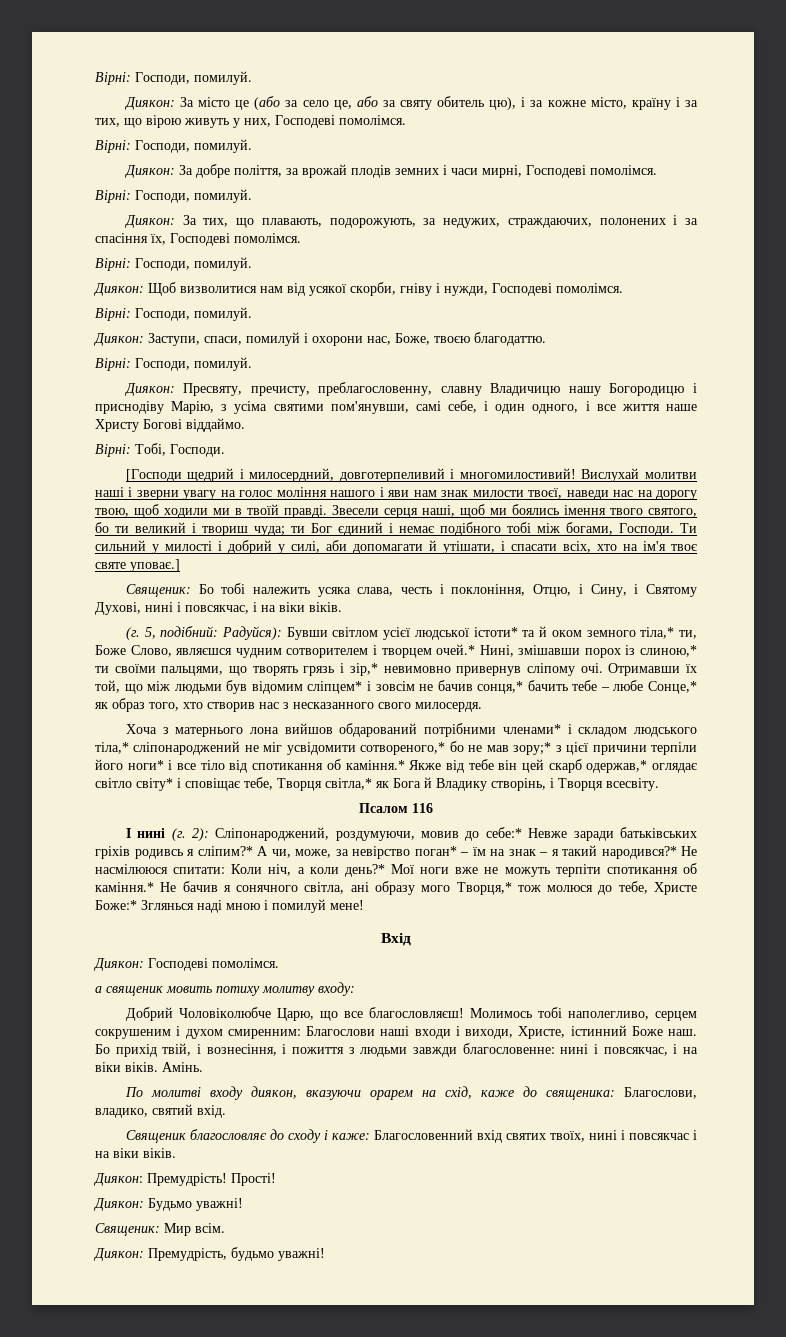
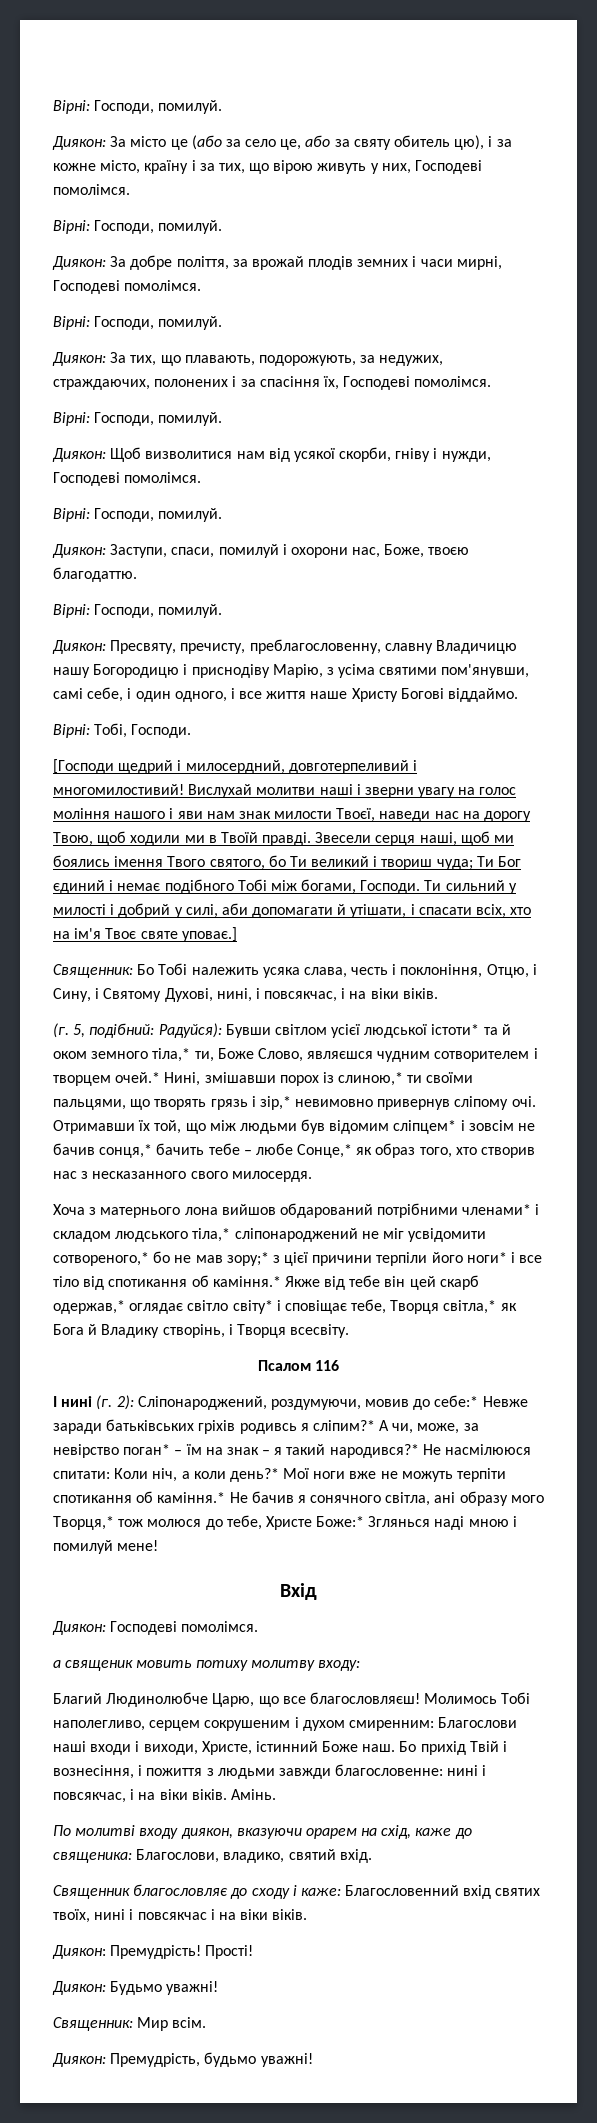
[528,488,563,499] твоєї, -> [336,808,376,822] Твоєї,
[95,508,129,517] твою, -> [53,832,93,846] Твою,
[247,504,279,515] твоїй -> [220,832,258,843] Твоїй
[610,508,643,515] твого -> [167,856,206,867] Твого
[115,526,129,533] ти -> [289,856,307,867] Ти
[291,526,305,533] ти -> [476,856,494,867] Ти
[507,522,531,533] тобі -> [237,879,267,891] Тобі
[671,544,697,551] твоє -> [105,928,137,939] Твоє
[125,583,246,597] Священик: Бо тобі -> [53,963,188,978] Священник: Бо Тобі
[145,602,173,612] нині -> [216,988,252,1002] нині,
[125,1007,271,1021] Добрий Чоловіколюбче -> [53,1692,209,1707] Благий Людинолюбче
[537,1007,562,1018] тобі -> [501,1692,531,1704] Тобі
[162,1043,192,1056] твій, -> [469,1741,499,1752] Твій
[125,1130,186,1143] Священик -> [53,1885,130,1899] Священник
[95,1223,160,1236] Священик: -> [53,2017,133,2031] Священник:

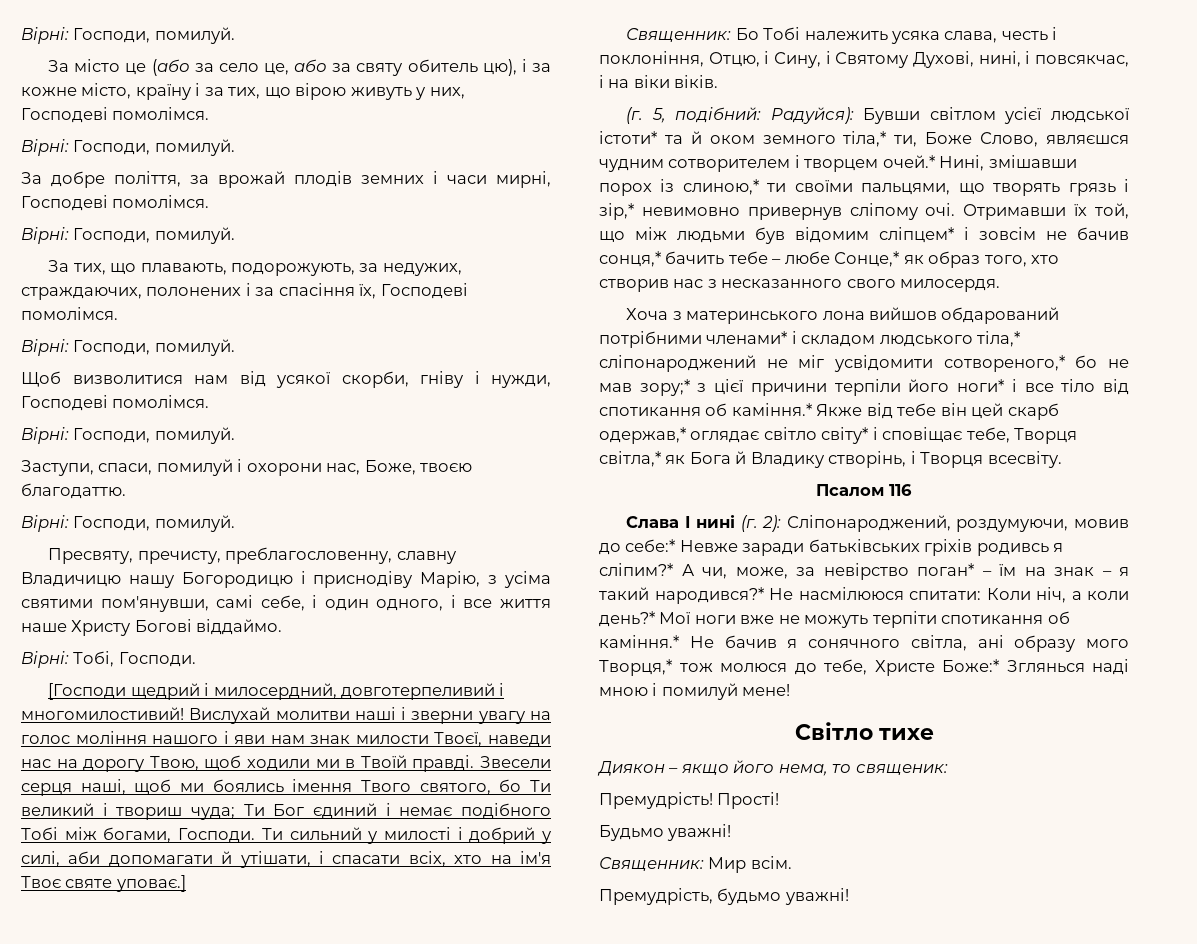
[53,100,223,114] [52,136,106,150] Вірні: Господи, помилуй. // Диякон: -> [21,27,235,44] Вірні: Господи, помилуй. //
[52,256,106,270] Диякон: -> (235, 147) none
[52,352,106,366] Диякон: -> (235, 235) none
[52,448,106,462] Диякон: -> (235, 347) none
[52,544,106,558] Диякон: -> (235, 435) none
[52,640,106,654] Диякон: -> (235, 523) none
[100,1207,181,1218] матернього -> [686,311,819,324] материнського
(340, 1365) none -> [626,516,680,528] Слава
[280,1583,317,1600] [52,1621,259,1635] [53,1660,360,1671] [53,1692,531,1707] [53,1717,518,1731] [53,1741,508,1755] [53,1764,487,1779] [53,1789,276,1803] [53,1825,472,1839] [53,1849,372,1863] [53,1884,541,1899] [53,1909,308,1923] [52,1945,106,1959] Вхід // Диякон: Господеві помолімся. // а священик мовить потиху молитву входу: // Благий Людинолюбче Царю, що все благословляєш! Молимось Тобі наполегливо, серцем сокрушеним і духом смиренним: Благослови наші входи і виходи, Христе, істинний Боже наш. Бо прихід Твій і вознесіння, і пожиття з людьми завжди благословенне: нині і повсякчас, і на віки віків. Амінь. // По молитві входу диякон, вказуючи орарем на схід, каже до священика: Благослови, владико, святий вхід. // Священник благословляє до сходу і каже: Благословенний вхід святих твоїх, нині і повсякчас і на віки віків. // Диякон: -> [794,722,934,740] [597,760,948,776] Світло тихе // Диякон – якщо його нема, то священик: //
[52,1981,106,1995] Диякон: -> (780, 800) none
[52,2053,106,2067] Диякон: -> (792, 862) none

